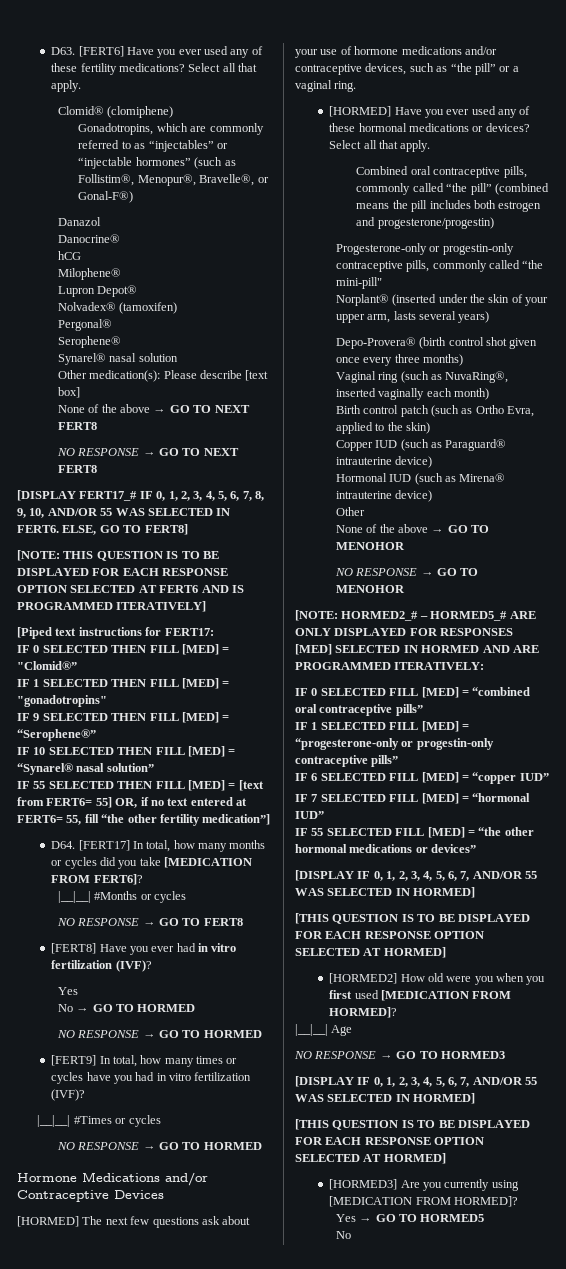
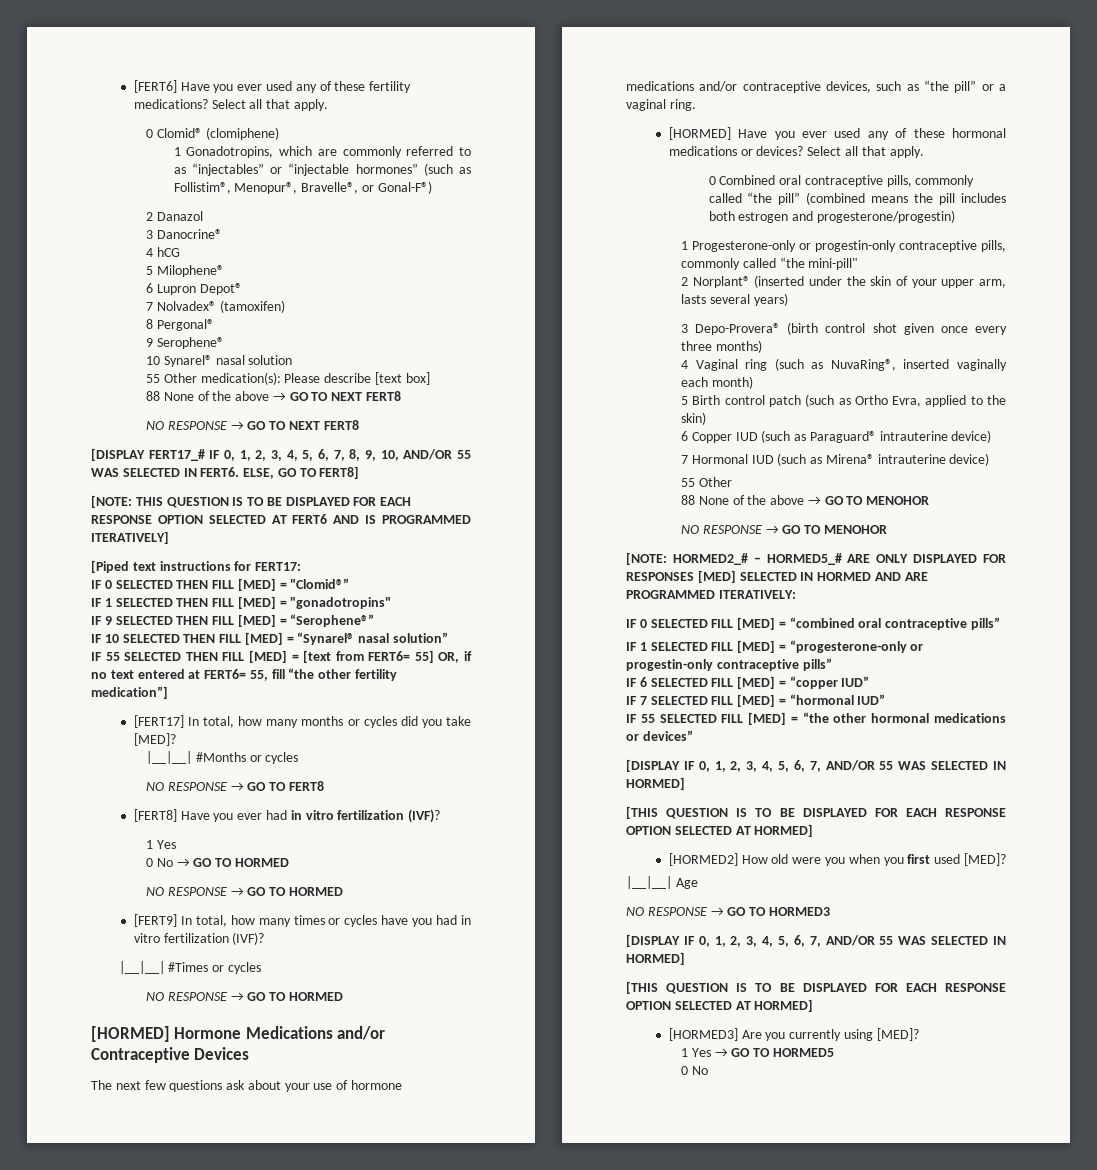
[51,47,76,55] D63. -> (133, 86) none
(82, 86) none -> [146,129,154,138] 0
(174, 112) none -> [173,147,181,156] 1
(134, 197) none -> [146,212,154,221] 2
(101, 221) none -> [146,230,154,239] 3
(120, 238) none -> [146,248,154,257] 4
(81, 255) none -> [146,266,154,275] 5
(121, 274) none -> [146,283,154,293] 6
(138, 291) none -> [146,302,154,311] 7
(178, 308) none -> [146,319,154,329] 8
(112, 325) none -> [146,338,154,347] 9
(121, 342) none -> [146,356,161,365] 10
(178, 357) none -> [146,374,161,383] 55
(80, 392) none -> [146,391,161,401] 88
[51,841,76,849] D64. -> (168, 692) none
[164,857,253,868] [51,874,143,885] [MEDICATION FROM FERT6]? -> [133,733,176,746] [MED]?
(152, 966) none -> [146,840,154,849] 1
(78, 991) none -> [146,858,154,867] 0
(262, 1146) none -> [91,1026,170,1042] [HORMED]
[17,1216,79,1227] [HORMED] -> (250, 1053) none
(431, 146) none -> [708,176,716,185] 0
(494, 223) none -> [681,241,689,250] 1
(382, 283) none -> [681,277,689,286] 2
(490, 317) none -> [681,324,689,333] 3
(464, 360) none -> [681,360,689,369] 4
(490, 394) none -> [681,396,689,405] 5
(431, 428) none -> [681,431,689,441] 6
(433, 462) none -> [681,455,689,464] 7
(433, 496) none -> [681,478,696,487] 55
(365, 511) none -> [681,495,696,505] 88
[380,990,512,1001] [329,1007,398,1018] [MEDICATION FROM HORMED]? -> [963,853,1006,866] [MED]?
[329,1196,518,1207] [MEDICATION FROM HORMED]? // -> [876,1028,919,1041] [681,1048,689,1057] [MED]? // 1
(485, 1218) none -> [681,1066,689,1075] 0

